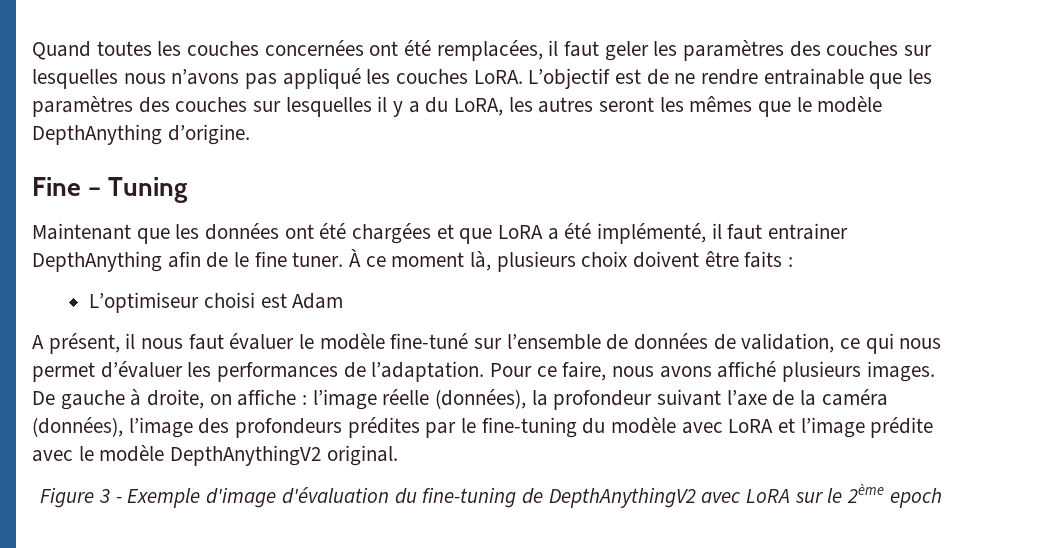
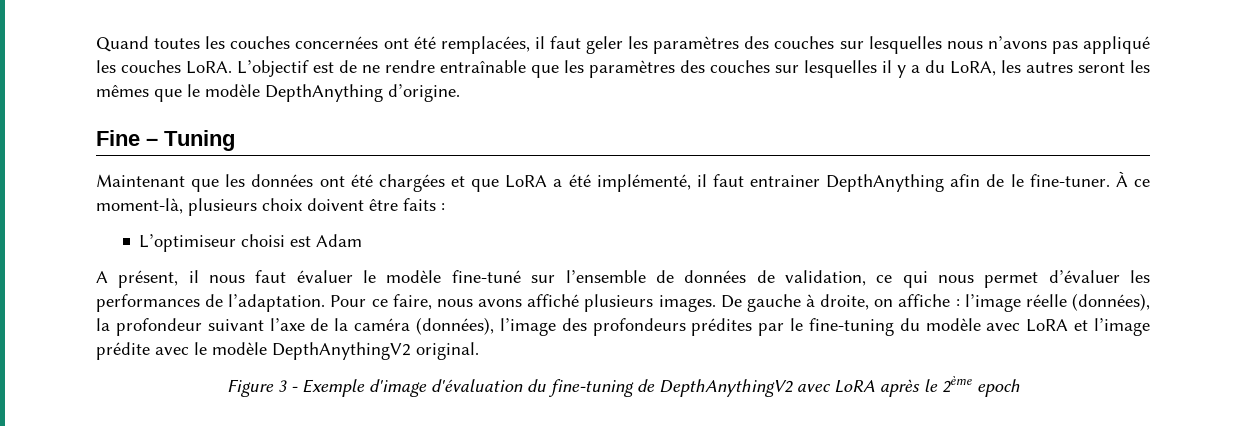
[763,68,864,85] entrainable -> [440,60,526,73] entraînable
[254,249,492,271] fine tuner. À ce moment là, -> [1029,171,1150,187] [96,198,183,214] fine-tuner. À ce moment-là,
[794,492,823,503] sur -> [879,379,920,397] après

